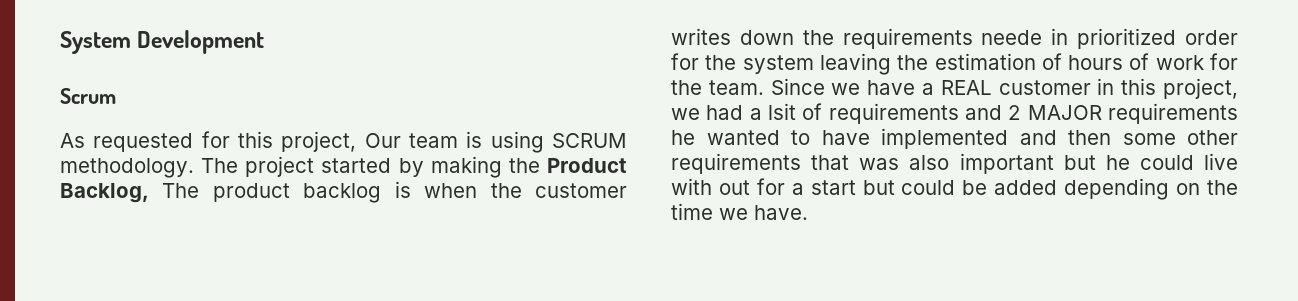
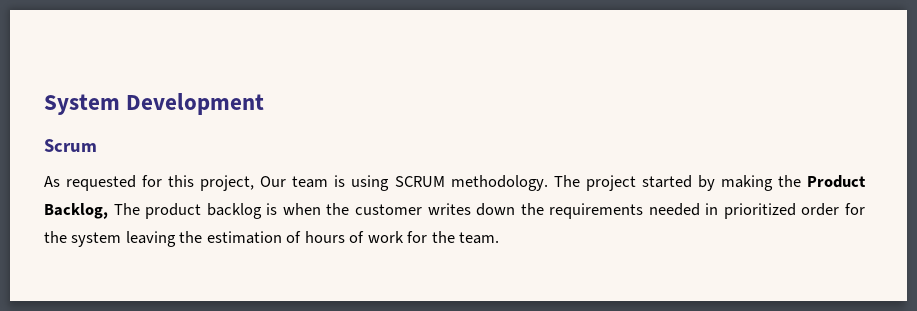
[981,30,1043,45] neede -> [648,203,700,216] needed
[770,78,1238,99] [671,103,1238,124] [671,128,1238,149] [671,153,1238,174] [671,178,1238,200] [671,203,808,220] Since we have a REAL customer in this project, we had a lsit of requirements and 2 MAJOR requirements he wanted to have implemented and then some other requirements that was also important but he could live with out for a start but could be added depending on the time we have. -> (500, 238) none

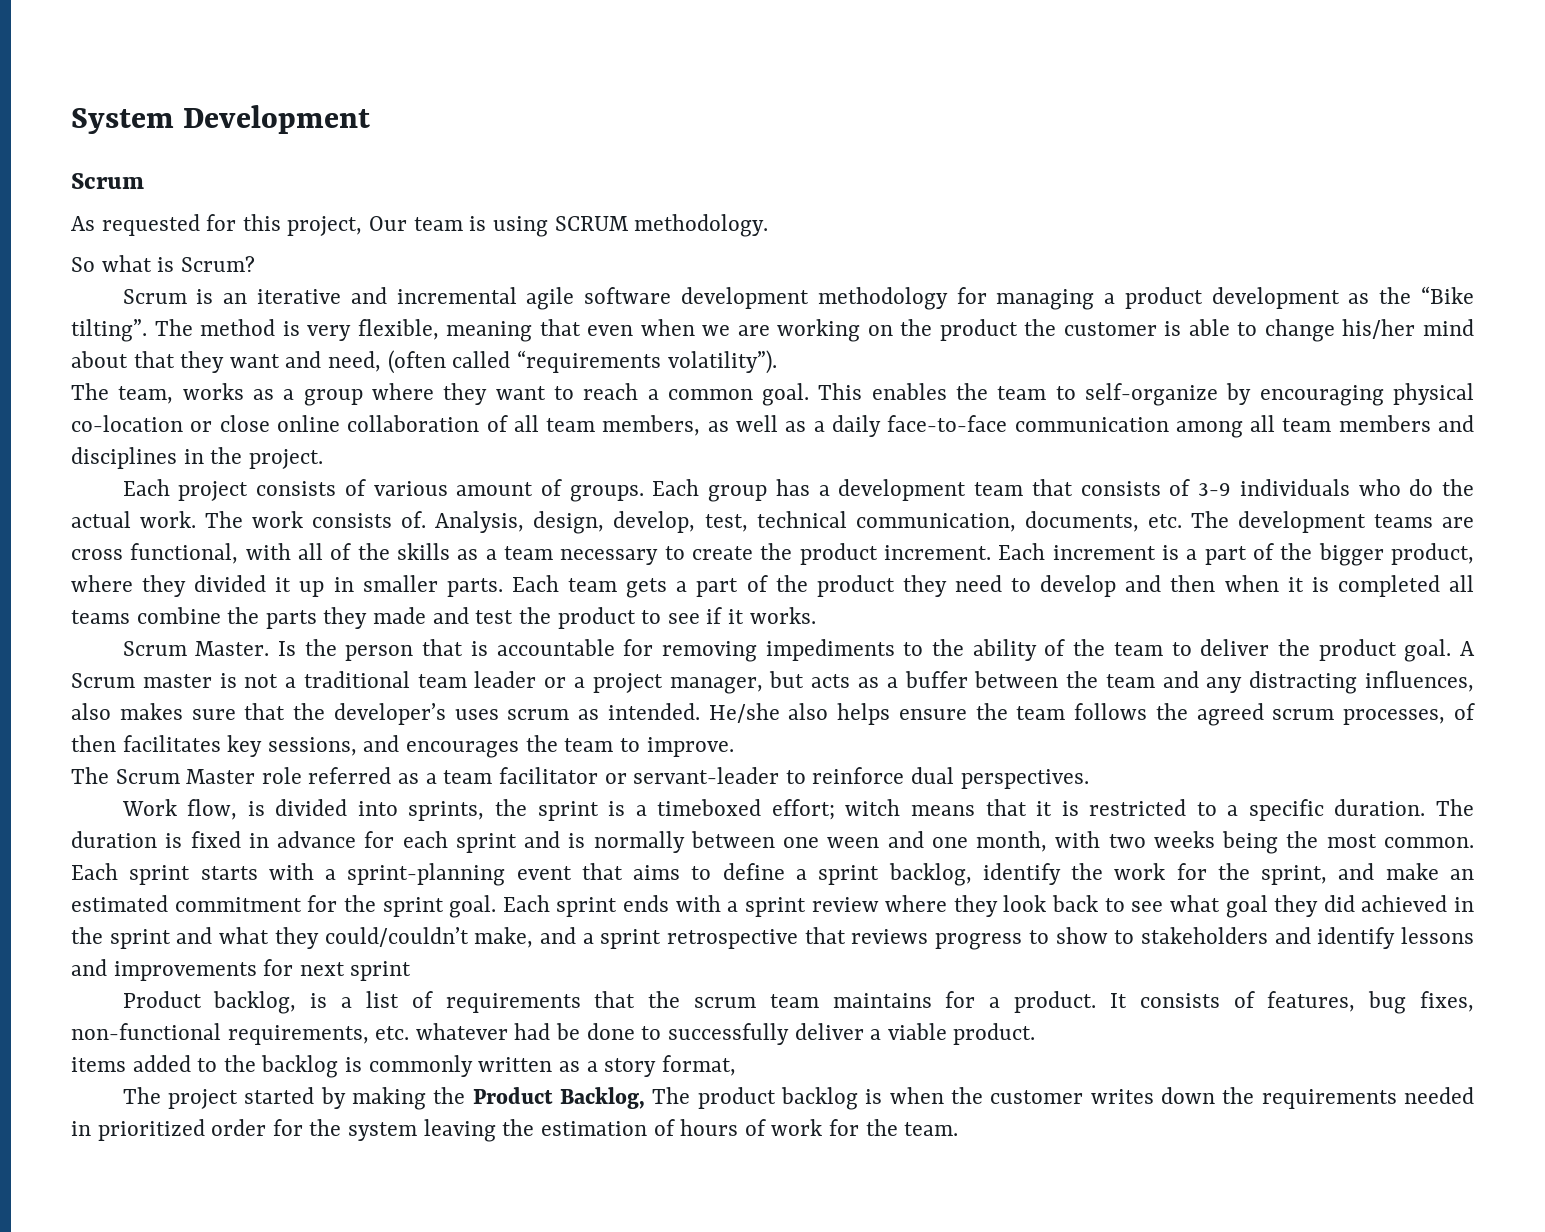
(548, 183) none -> [71,255,255,272] [122,286,1474,310] [71,319,1474,342] [71,350,777,374] [71,383,1475,406] [71,415,1474,438] [71,447,323,469] [122,479,1475,502] [71,511,1474,534] [71,543,1474,566] [71,575,1474,598] [71,607,816,629] [122,639,1475,662] [71,671,1475,694] [71,703,1476,726] [71,735,734,758] [71,767,1089,789] [121,799,1475,821] [71,831,1475,854] [71,863,1474,886] [71,895,1474,918] [71,927,1475,950] [71,959,412,981] [122,991,1475,1014] [71,1023,1036,1045] [71,1055,736,1078] // So what is Scrum? // Scrum is an iterative and incremental agile software development methodology for managing a product development as the “Bike tilting”. The method is very flexible, meaning that even when we are working on the product the customer is able to change his/her mind about that they want and need, (often called “requirements volatility”). // The team, works as a group where they want to reach a common goal. This enables the team to self-organize by encouraging physical co-location or close online collaboration of all team members, as well as a daily face-to-face communication among all team members and disciplines in the project. // Each project consists of various amount of groups. Each group has a development team that consists of 3-9 individuals who do the actual work. The work consists of. Analysis, design, develop, test, technical communication, documents, etc. The development teams are cross functional, with all of the skills as a team necessary to create the product increment. Each increment is a part of the bigger product, where they divided it up in smaller parts. Each team gets a part of the product they need to develop and then when it is completed all teams combine the parts they made and test the product to see if it works. // Scrum Master. Is the person that is accountable for removing impediments to the ability of the team to deliver the product goal. A Scrum master is not a traditional team leader or a project manager, but acts as a buffer between the team and any distracting influences, also makes sure that the developer’s uses scrum as intended. He/she also helps ensure the team follows the agreed scrum processes, of then facilitates key sessions, and encourages the team to improve. // The Scrum Master role referred as a team facilitator or servant-leader to reinforce dual perspectives. // Work flow, is divided into sprints, the sprint is a timeboxed effort; witch means that it is restricted to a specific duration. The duration is fixed in advance for each sprint and is normally between one ween and one month, with two weeks being the most common. Each sprint starts with a sprint-planning event that aims to define a sprint backlog, identify the work for the sprint, and make an estimated commitment for the sprint goal. Each sprint ends with a sprint review where they look back to see what goal they did achieved in the sprint and what they could/couldn’t make, and a sprint retrospective that reviews progress to show to stakeholders and identify lessons and improvements for next sprint // Product backlog, is a list of requirements that the scrum team maintains for a product. It consists of features, bug fixes, non-functional requirements, etc. whatever had be done to successfully deliver a viable product. // items added to the backlog is commonly written as a story format, //

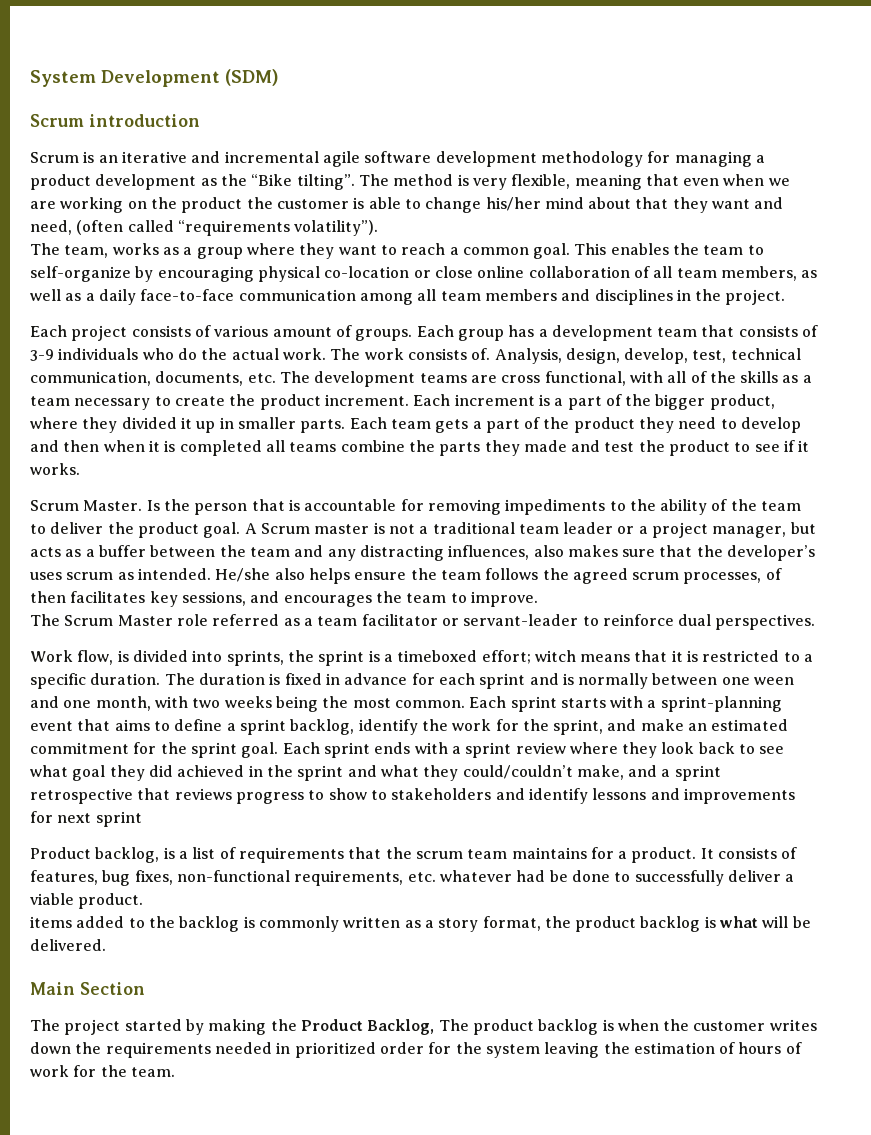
[71,173,144,189] [71,214,769,237] [71,255,255,272] // Scrum // As requested for this project, Our team is using SCRUM methodology. // So what is Scrum? -> [225,69,279,86] [30,114,200,127] (SDM) // Scrum introduction
(736, 1065) none -> [544,916,811,932] [30,939,106,951] [30,982,145,995] the product backlog is what will be delivered. // Main Section

